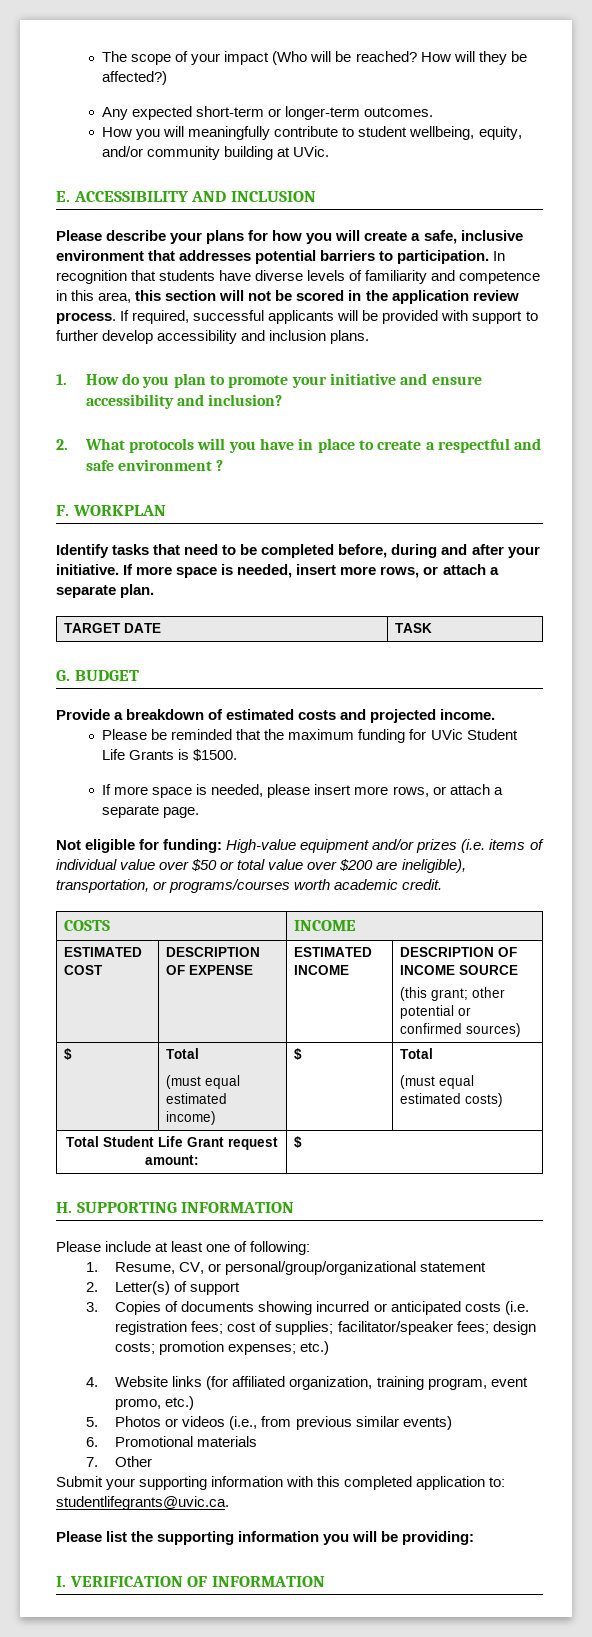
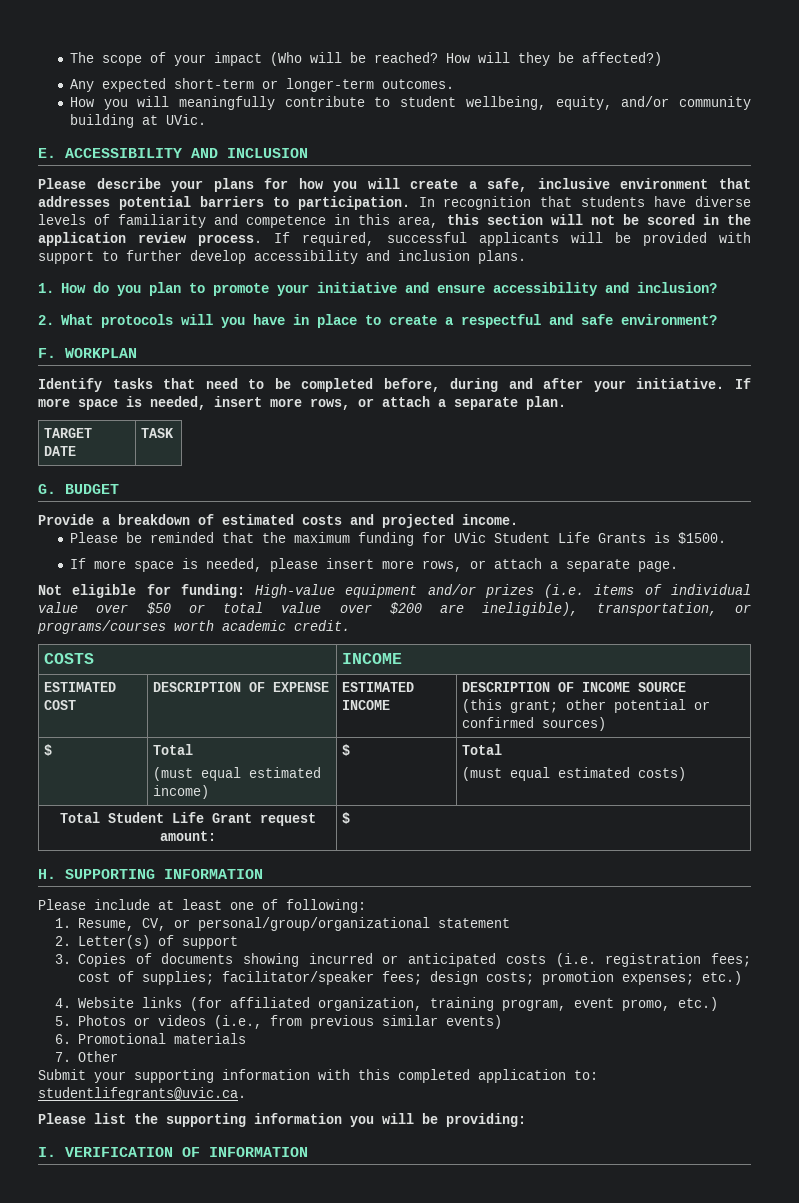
[117,459,224,471] environment ? -> [620,314,717,325] environment?

